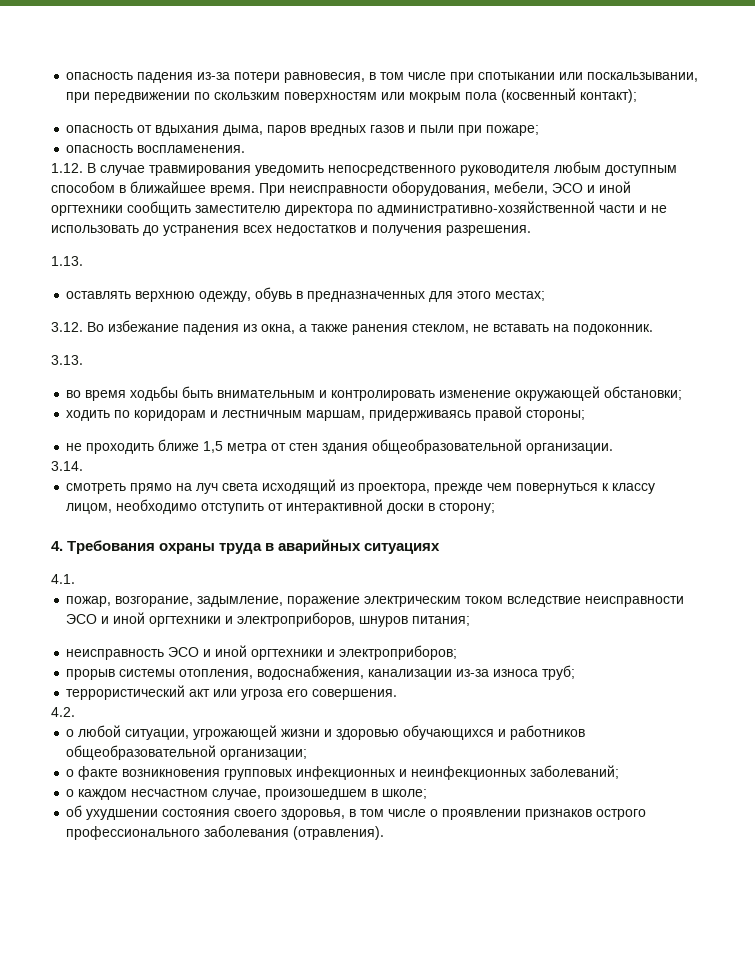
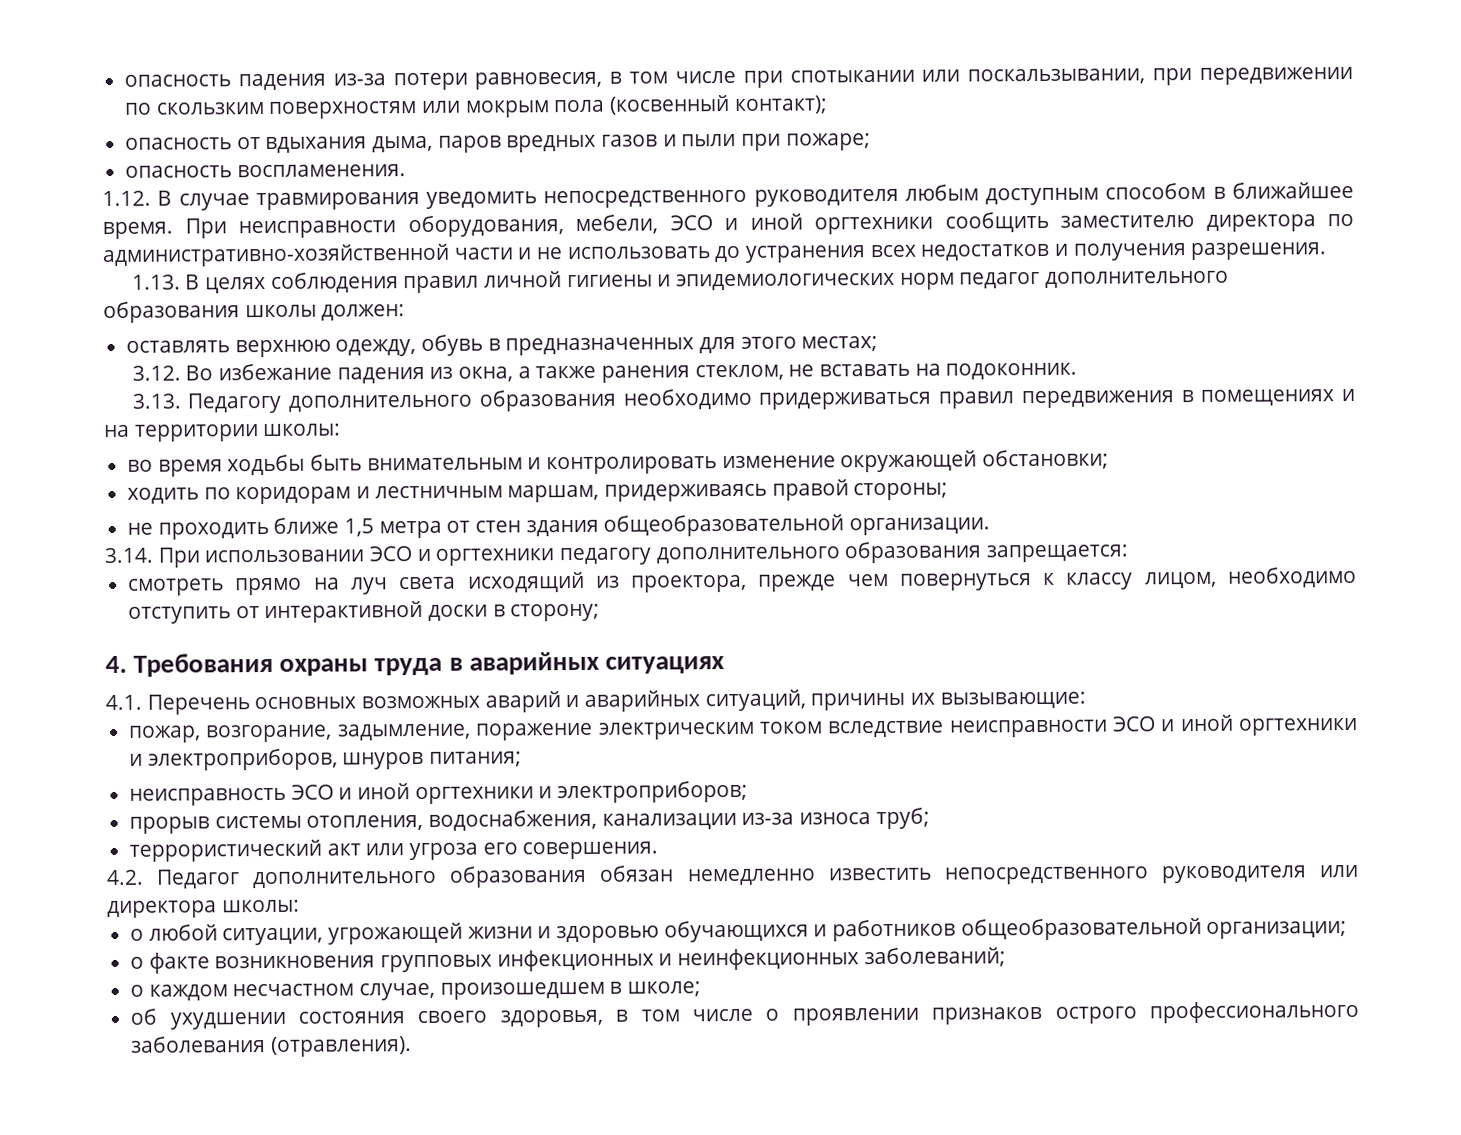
(83, 261) none -> [185,270,1230,294] [103,301,406,324] В целях соблюдения правил личной гигиены и эпидемиологических норм педагог дополнительного образования школы должен:
(83, 360) none -> [187,388,1355,414] [104,423,342,442] Педагогу дополнительного образования необходимо придерживаться правил передвижения в помещениях и на территории школы:
(83, 466) none -> [157,541,1129,568] При использовании ЭСО и оргтехники педагогу дополнительного образования запрещается:
(75, 579) none -> [146,689,1086,715] Перечень основных возможных аварий и аварийных ситуаций, причины их вызывающие:
(75, 712) none -> [156,864,1359,889] [107,899,300,919] Педагог дополнительного образования обязан немедленно известить непосредственного руководителя или директора школы:

